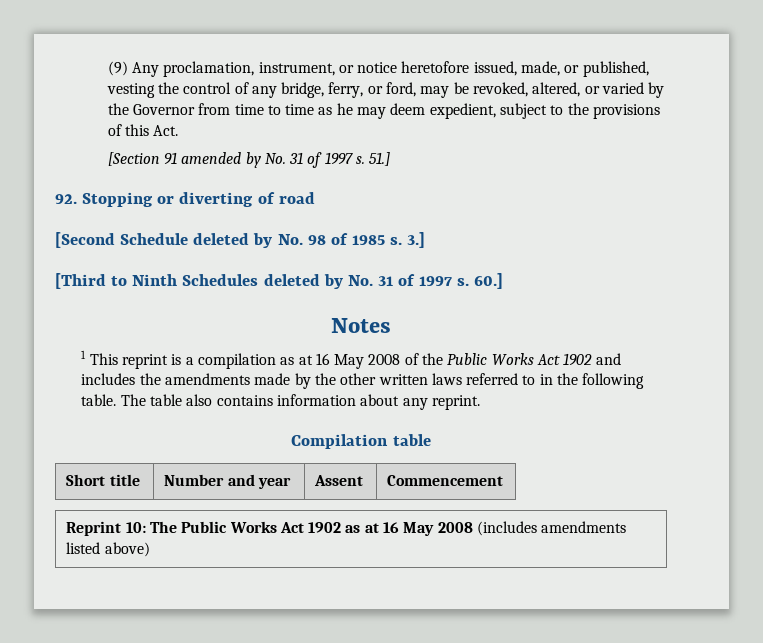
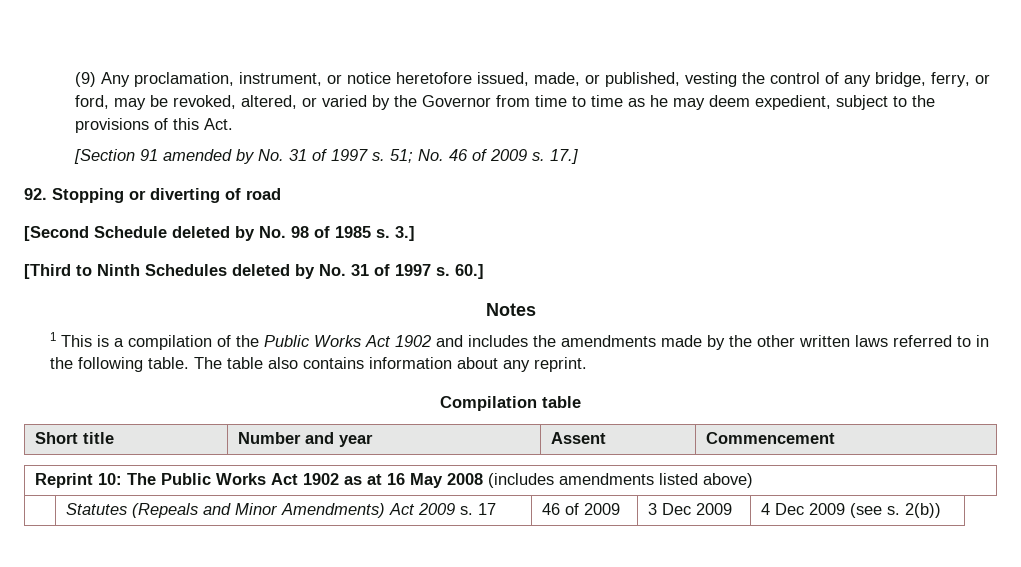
[369,152,391,166] 51.] -> [390,149,579,164] 51; No. 46 of 2009 s. 17.]
[121,354,168,369] reprint -> (92, 341) none
[280,353,401,369] as at 16 May 2008 -> (212, 342) none
(150, 549) none -> [66,503,497,518] [542,503,621,515] [648,503,733,515] [761,503,942,518] // | Statutes (Repeals and Minor Amendments) Act 2009 s. 17 | 46 of 2009 | 3 Dec 2009 | 4 Dec 2009 (see s. 2(b))

